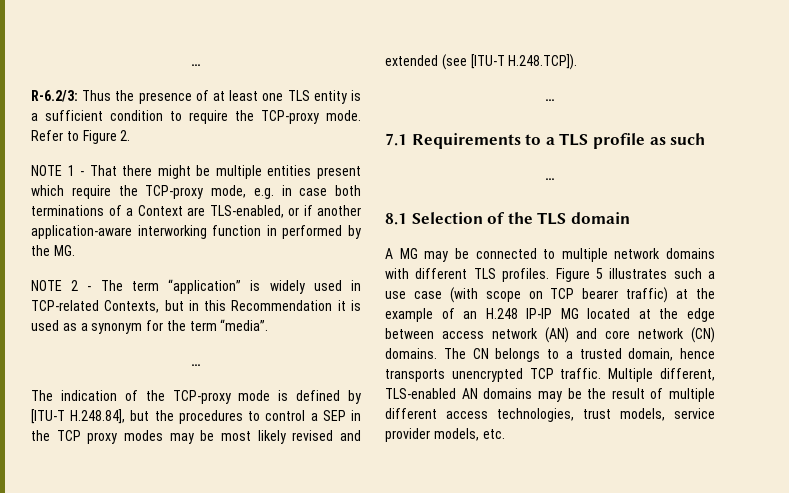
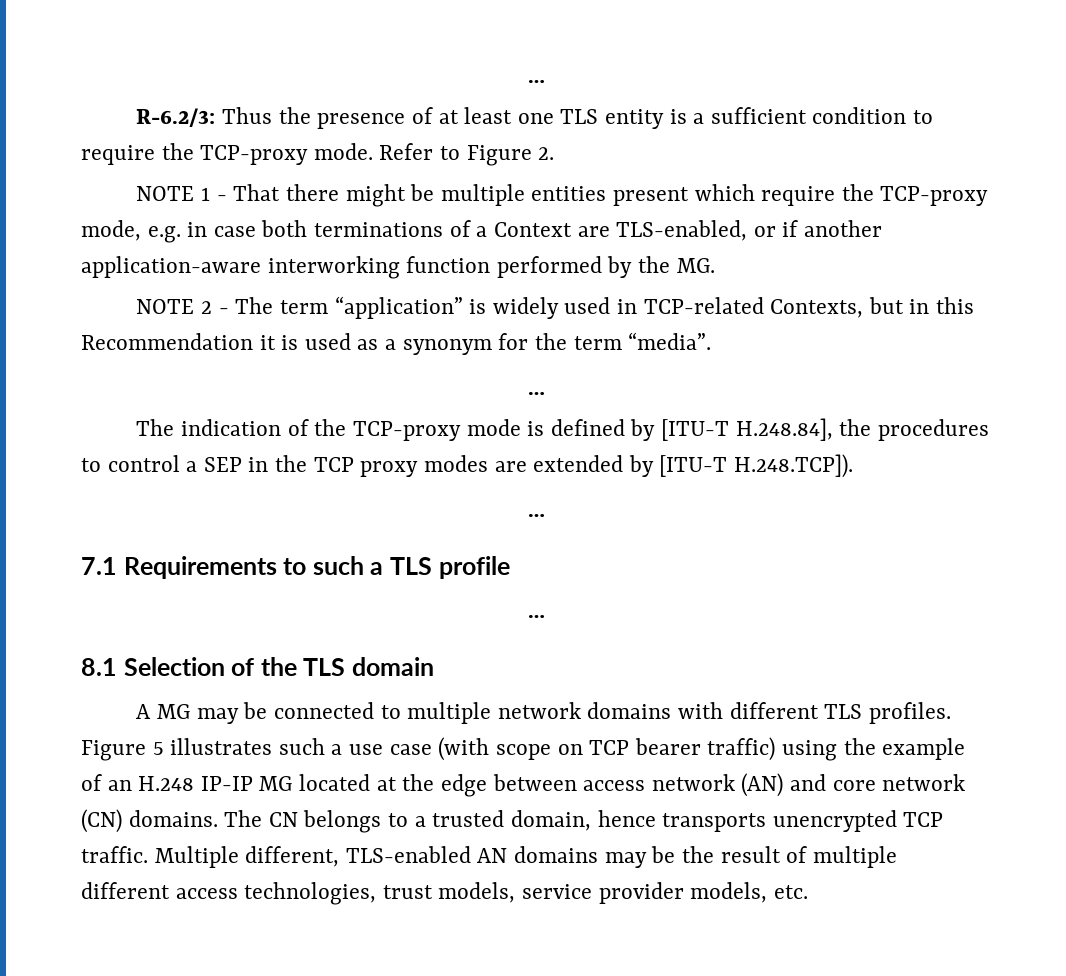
[266,225,277,236] in -> (491, 264) none
[130,410,150,421] but -> (833, 429) none
[169,430,361,444] [385,54,467,70] may be most likely revised and extended (see -> [494,455,654,477] are extended by
(542, 139) none -> [312,556,364,575] such
[649,133,706,145] as such -> (510, 567) none
[676,289,689,299] at -> [781,740,837,761] using

